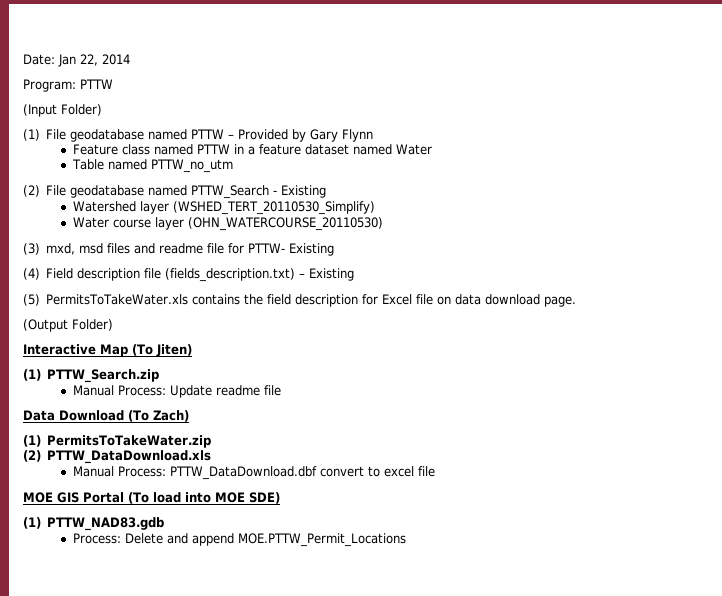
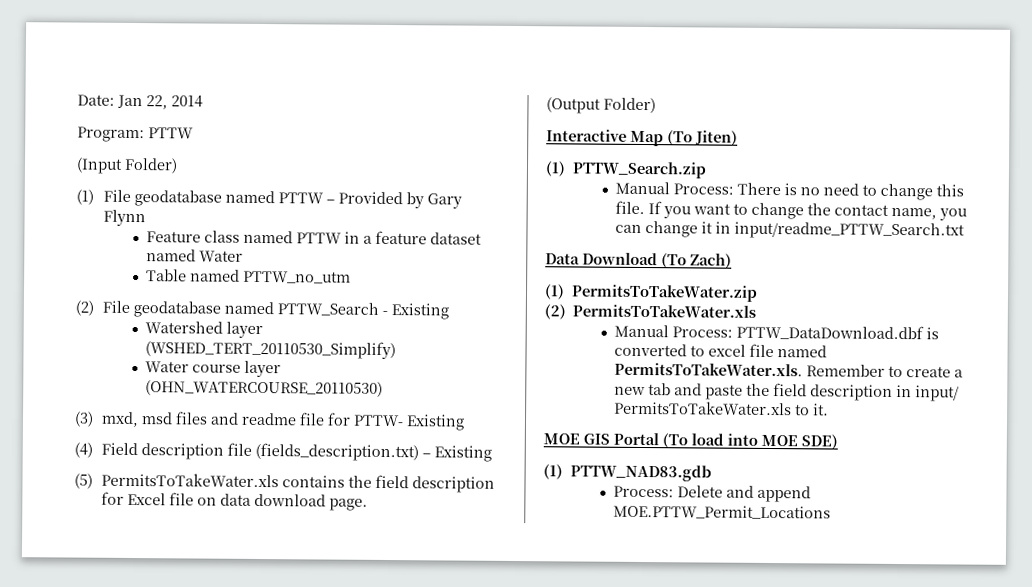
[169,385,281,398] Update readme file -> [737,182,965,201] [615,200,968,221] [615,221,966,240] There is no need to change this file. If you want to change the contact name, you can change it in input/readme_PTTW_Search.txt
[47,450,212,464] PTTW_DataDownload.xls -> [572,304,757,318] PermitsToTakeWater.xls
[319,466,364,477] convert -> [926,327,940,340] [614,343,688,357] is converted
(435, 471) none -> [777,345,828,358] [614,362,964,378] [614,383,960,402] [614,400,830,416] named PermitsToTakeWater.xls. Remember to create a new tab and paste the field description in input/ PermitsToTakeWater.xls to it.

